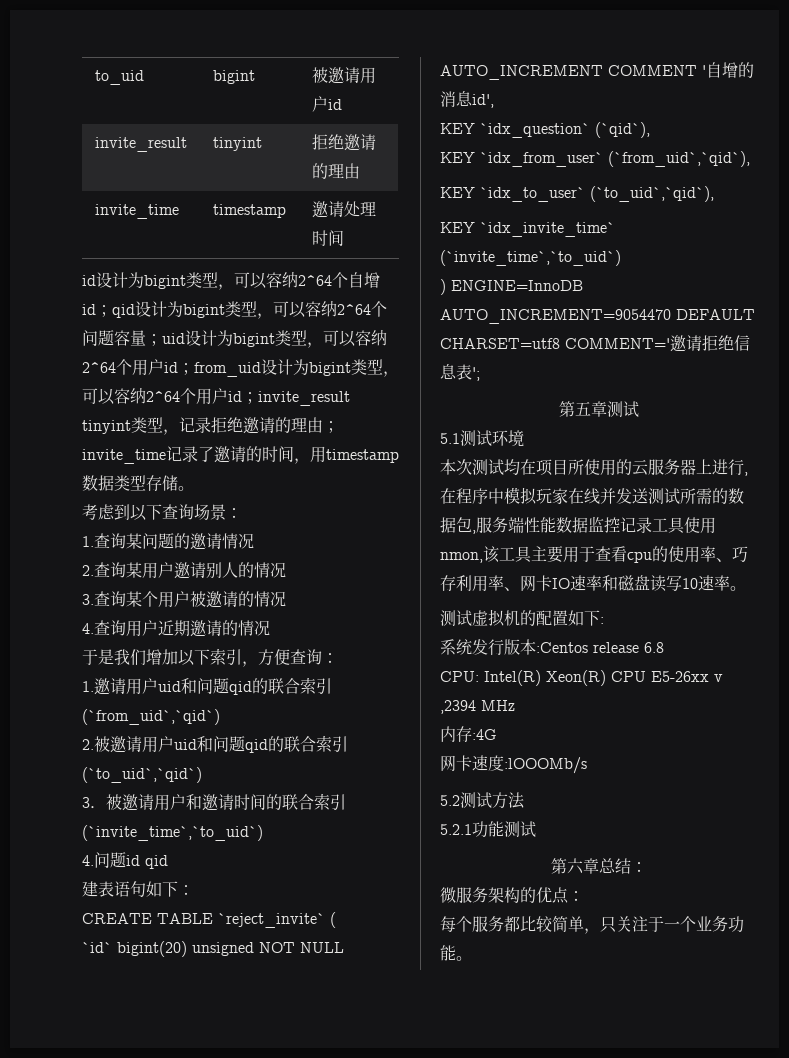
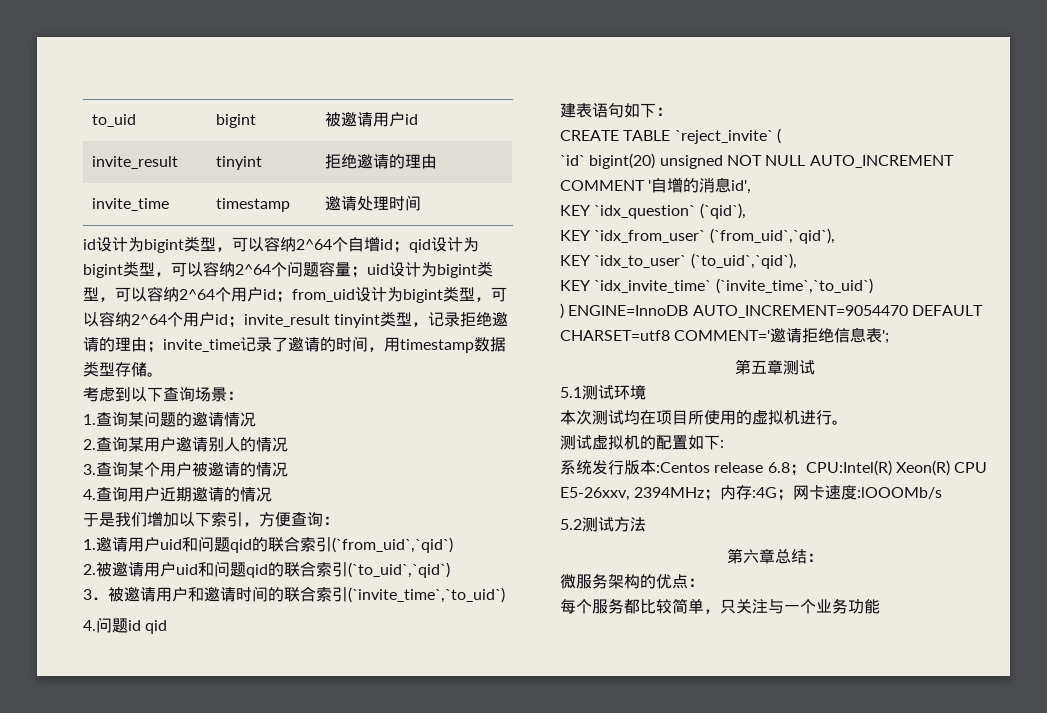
[632,459,748,476] [440,487,744,505] [440,516,716,534] [440,546,748,563] [440,575,730,592] 云服务器上进行,在程序中模拟玩家在线并发送测试所需的数据包,服务端性能数据监控记录工具使用nmon,该工具主要用于查看cpu的使用率、巧存利用率、网卡IO速率和磁盘读写10速率 -> [752,409,832,425] 虚拟机进行
[440,670,723,686] [440,700,515,714] // CPU: Intel(R) Xeon(R) CPU E5-26xx v ,2394 MHz // -> [789,460,988,476] [560,487,721,501] ；CPU:Intel(R) Xeon(R) CPU E5-26xxv, 2394MHz；
(497, 734) // -> [777,489,794,501] ；
[440,821,536,838] // 5.2.1功能测试 -> (646, 524) none
[648,916,664,932] 于 -> [768,599,784,614] 与
[456,956,472,961] 。 -> (880, 606) none

